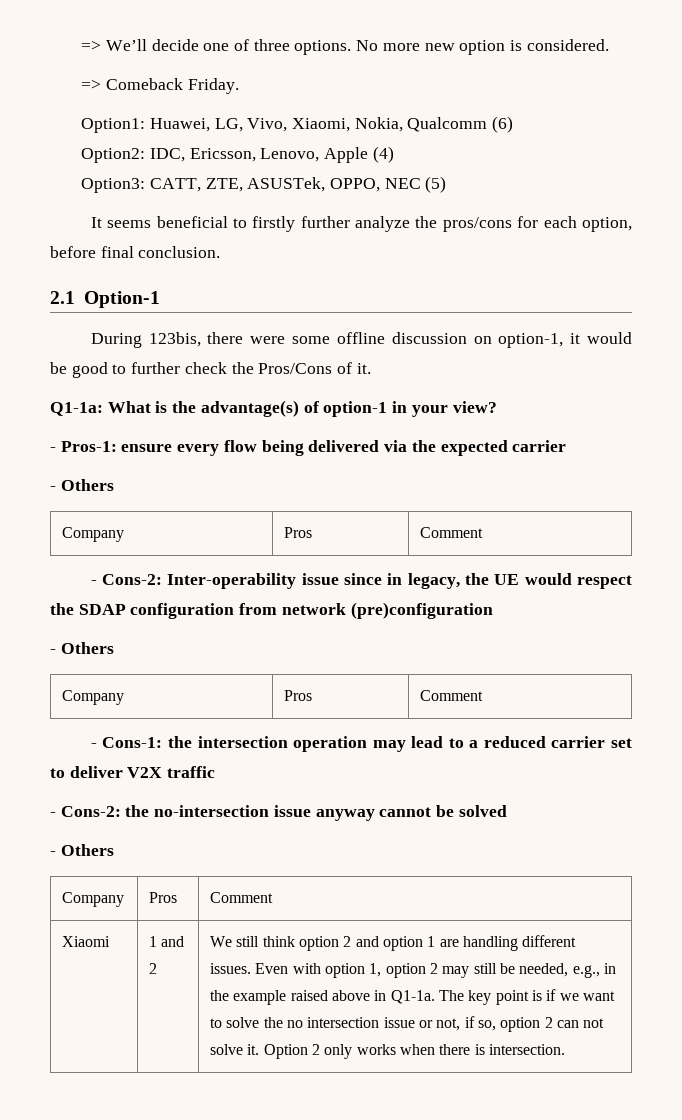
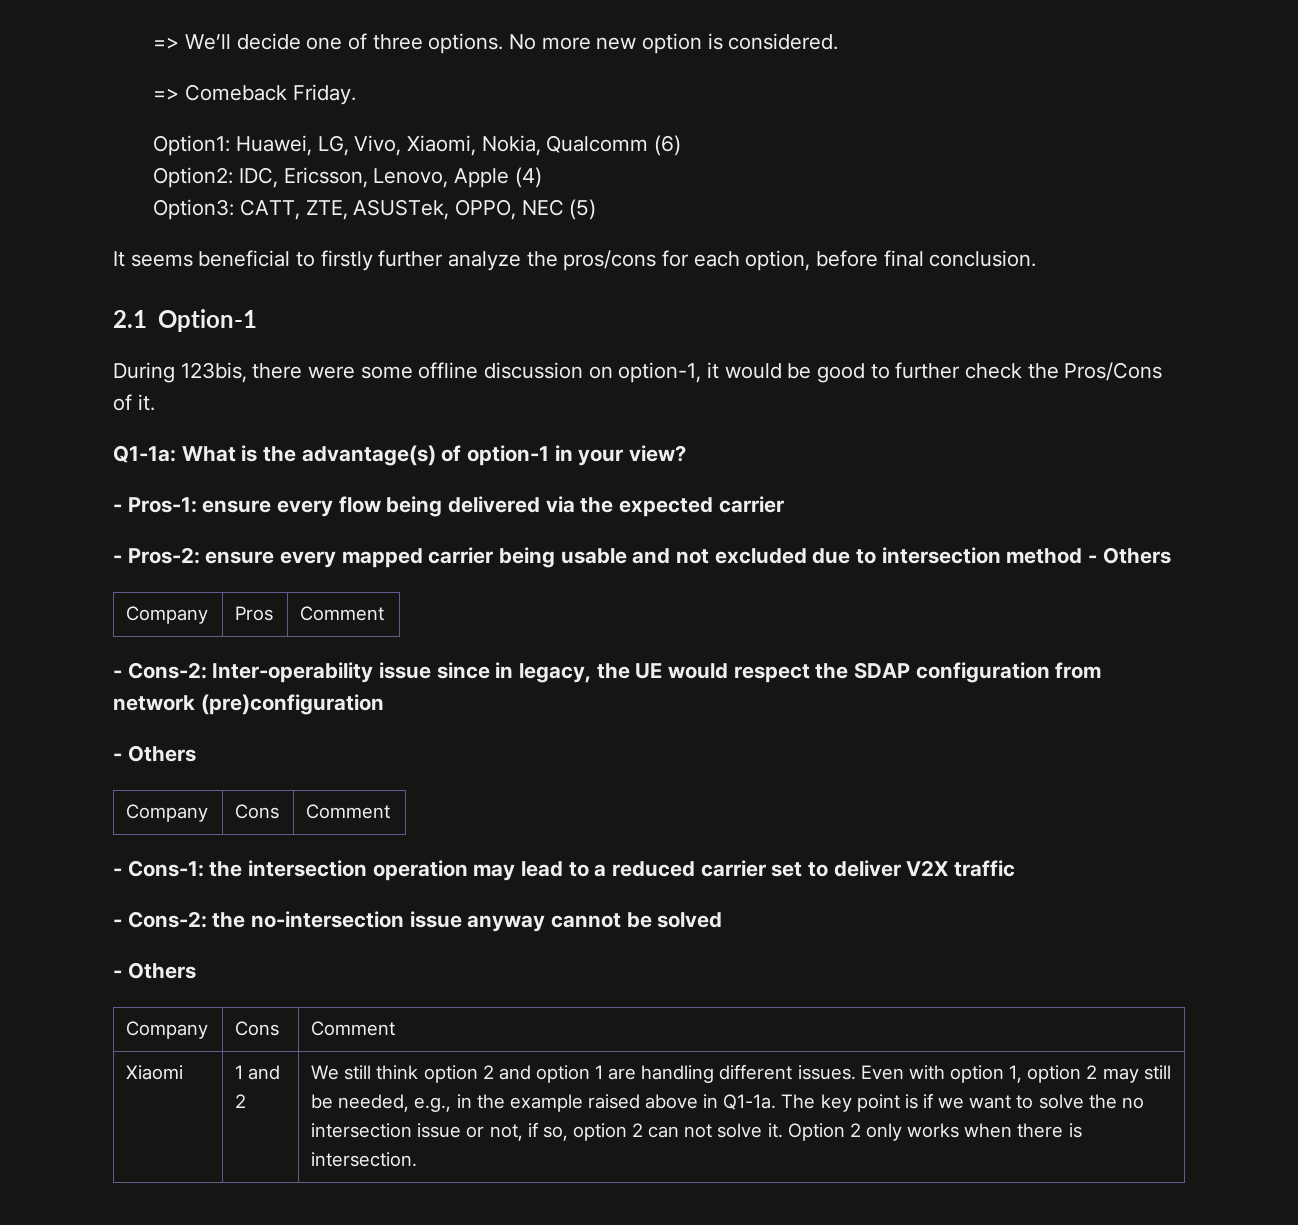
(56, 488) none -> [127,547,1098,568] Pros-2: ensure every mapped carrier being usable and not excluded due to intersection method -
[284,690,313,701] Pros -> [235,804,280,819] Cons
[149,892,178,903] Pros -> [235,1021,280,1036] Cons

